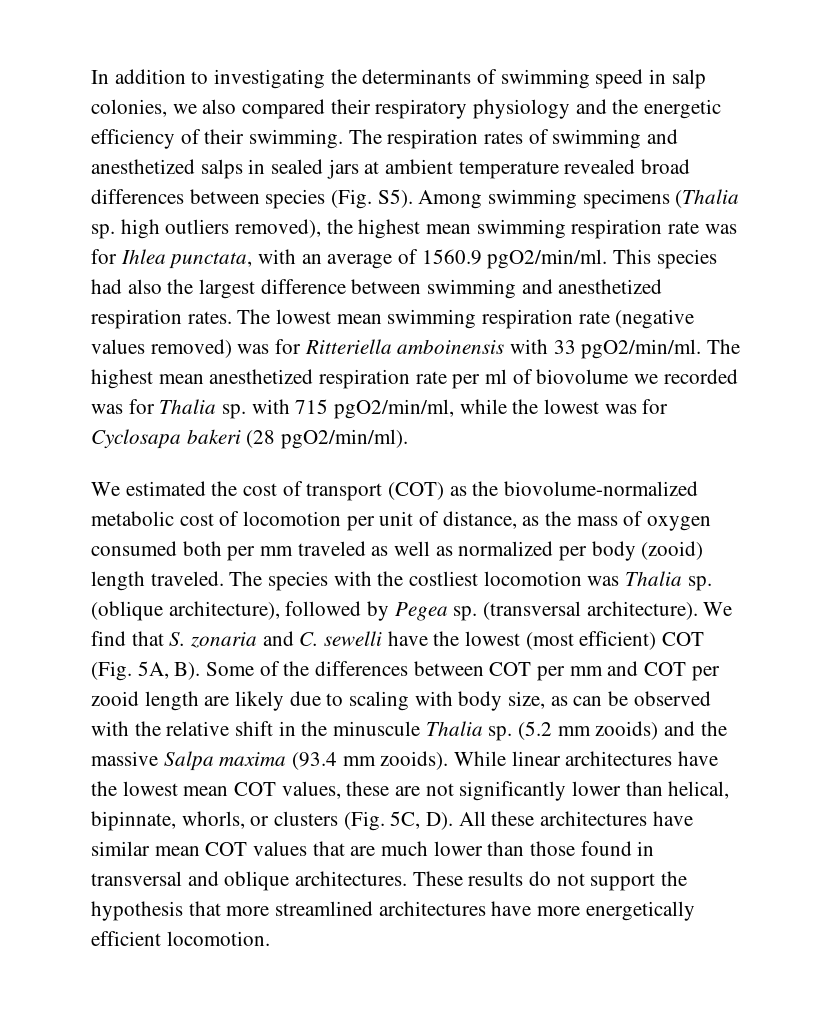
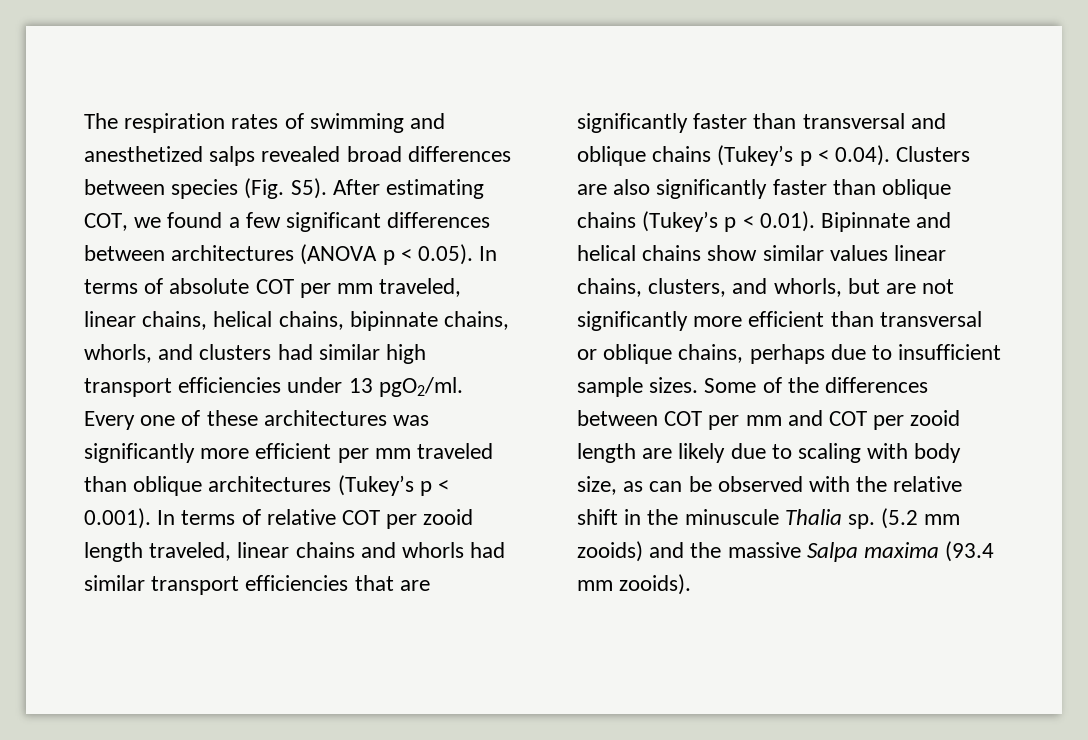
[91,69,706,89] [91,99,722,119] [91,129,344,149] In addition to investigating the determinants of swimming speed in salp colonies, we also compared their respiratory physiology and the energetic efficiency of their swimming. -> (84, 121) none
[248,159,559,179] in sealed jars at ambient temperature -> (256, 156) none
[418,189,740,209] [91,219,737,239] [91,249,717,269] [91,279,663,299] [91,309,695,329] [91,339,741,359] [91,369,738,389] [91,399,669,419] [91,429,409,449] [91,481,699,501] [91,511,712,531] [91,541,704,561] [91,571,712,591] [91,601,733,621] [91,631,705,650] [91,661,201,681] Among swimming specimens (Thalia sp. high outliers removed), the highest mean swimming respiration rate was for Ihlea punctata, with an average of 1560.9 pgO2/min/ml. This species had also the largest difference between swimming and anesthetized respiration rates. The lowest mean swimming respiration rate (negative values removed) was for Ritteriella amboinensis with 33 pgO2/min/ml. The highest mean anesthetized respiration rate per ml of biovolume we recorded was for Thalia sp. with 715 pgO2/min/ml, while the lowest was for Cyclosapa bakeri (28 pgO2/min/ml). // We estimated the cost of transport (COT) as the biovolume-normalized metabolic cost of locomotion per unit of distance, as the mass of oxygen consumed both per mm traveled as well as normalized per body (zooid) length traveled. The species with the costliest locomotion was Thalia sp. (oblique architecture), followed by Pegea sp. (transversal architecture). We find that S. zonaria and C. sewelli have the lowest (most efficient) COT (Fig. 5A, B). -> [332,179,485,199] [84,212,491,232] [84,244,498,265] [84,278,462,298] [84,311,510,331] [84,344,427,364] [84,377,463,397] [84,410,430,430] [84,443,494,463] [84,475,450,496] [84,508,474,529] [84,542,506,562] [84,575,430,595] [577,113,946,133] [577,145,971,166] [577,179,952,199] [577,211,952,232] [577,245,947,261] [577,278,955,297] [577,311,982,331] [577,344,1002,364] [577,377,699,397] After estimating COT, we found a few significant differences between architectures (ANOVA p < 0.05). In terms of absolute COT per mm traveled, linear chains, helical chains, bipinnate chains, whorls, and clusters had similar high transport efficiencies under 13 pgO2/ml. Every one of these architectures was significantly more efficient per mm traveled than oblique architectures (Tukey’s p < 0.001). In terms of relative COT per zooid length traveled, linear chains and whorls had similar transport efficiencies that are significantly faster than transversal and oblique chains (Tukey’s p < 0.04). Clusters are also significantly faster than oblique chains (Tukey’s p < 0.01). Bipinnate and helical chains show similar values linear chains, clusters, and whorls, but are not significantly more efficient than transversal or oblique chains, perhaps due to insufficient sample sizes.
[454,751,719,766] [91,781,730,801] [91,811,693,831] [91,841,655,856] [91,871,688,891] [91,901,695,921] [91,931,270,946] While linear architectures have the lowest mean COT values, these are not significantly lower than helical, bipinnate, whorls, or clusters (Fig. 5C, D). All these architectures have similar mean COT values that are much lower than those found in transversal and oblique architectures. These results do not support the hypothesis that more streamlined architectures have more energetically efficient locomotion. -> (692, 584) none

